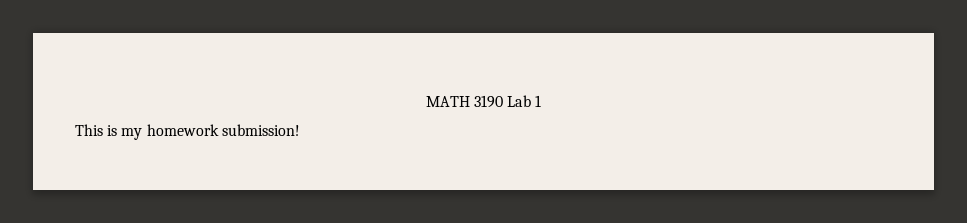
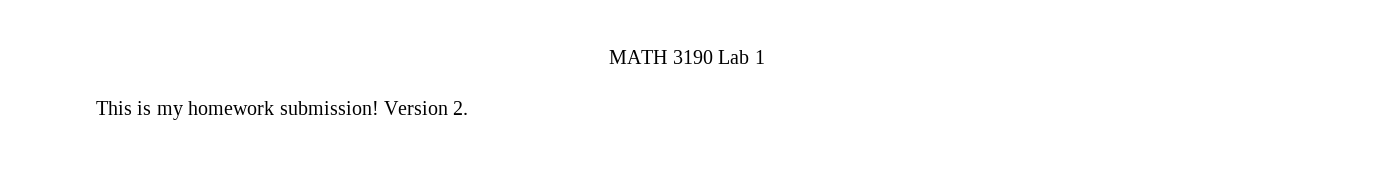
(300, 130) none -> [384,101,469,115] Version 2.

